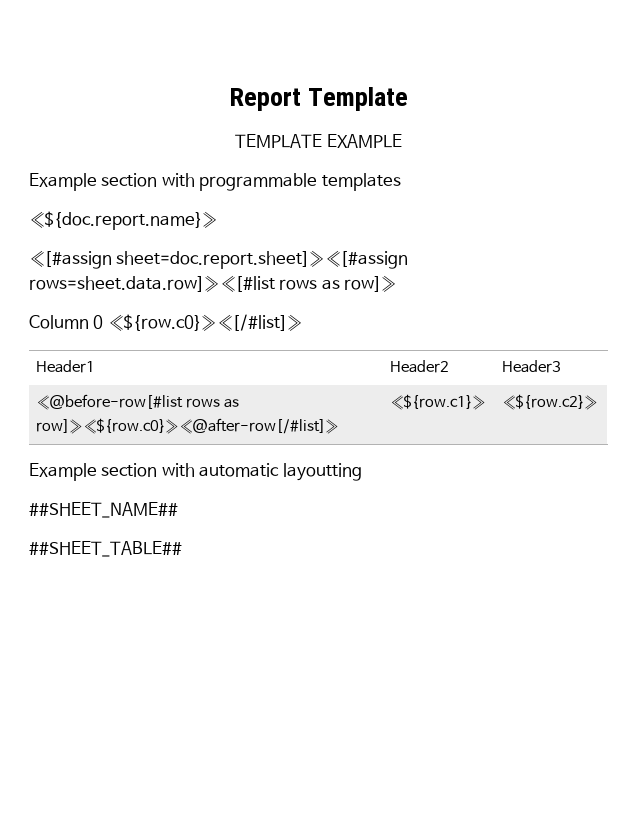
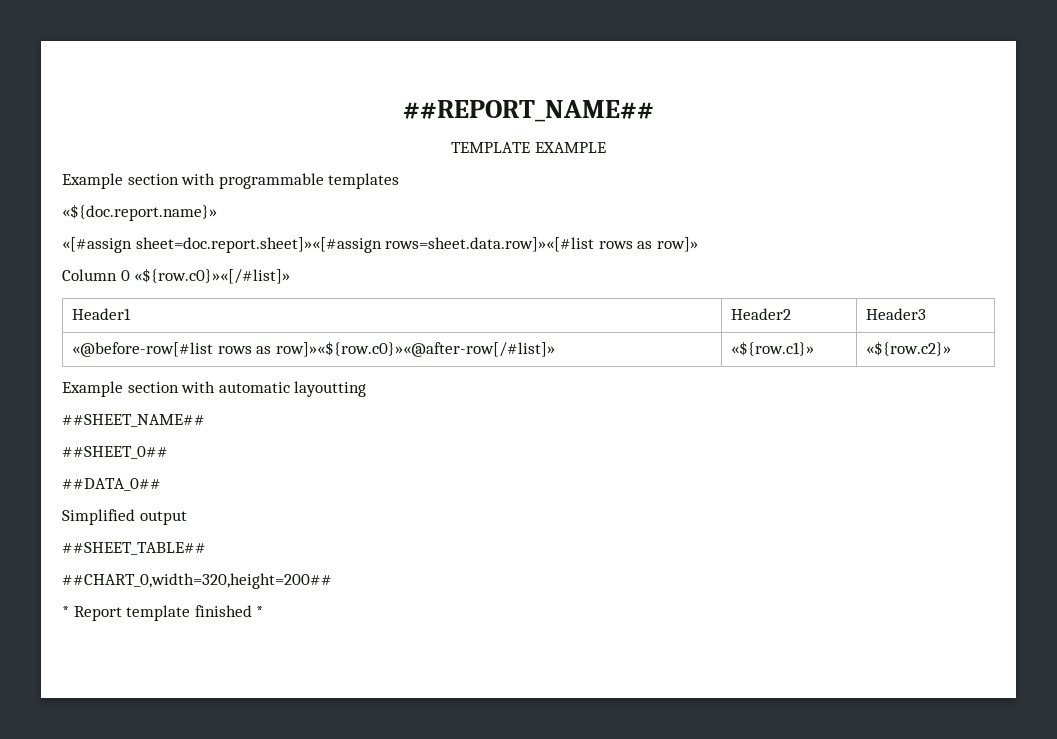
[228,87,409,111] Report Template -> [403,100,654,122] ##REPORT_NAME##
[29,541,182,557] ##SHEET_TABLE## -> [62,446,168,459] [62,478,161,491] [62,509,187,525] [62,542,206,555] [62,573,332,589] [62,605,264,621] ##SHEET_0## // ##DATA_0## // Simplified output // ##SHEET_TABLE## // ##CHART_0,width=320,height=200## // * Report template finished *

